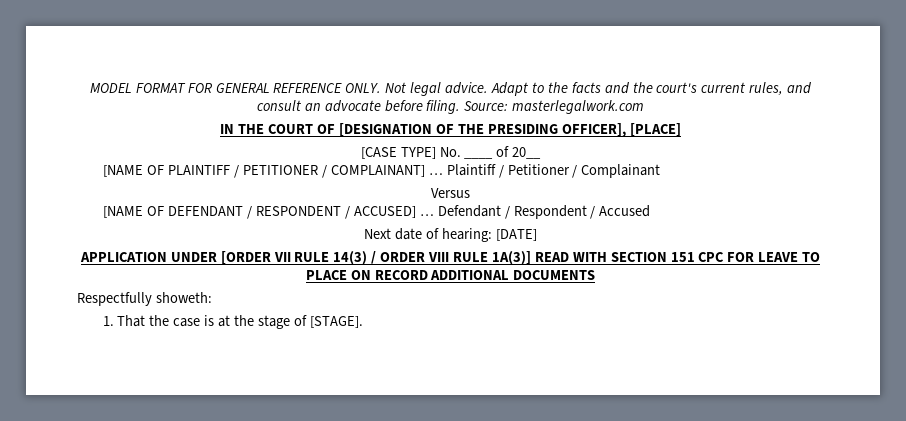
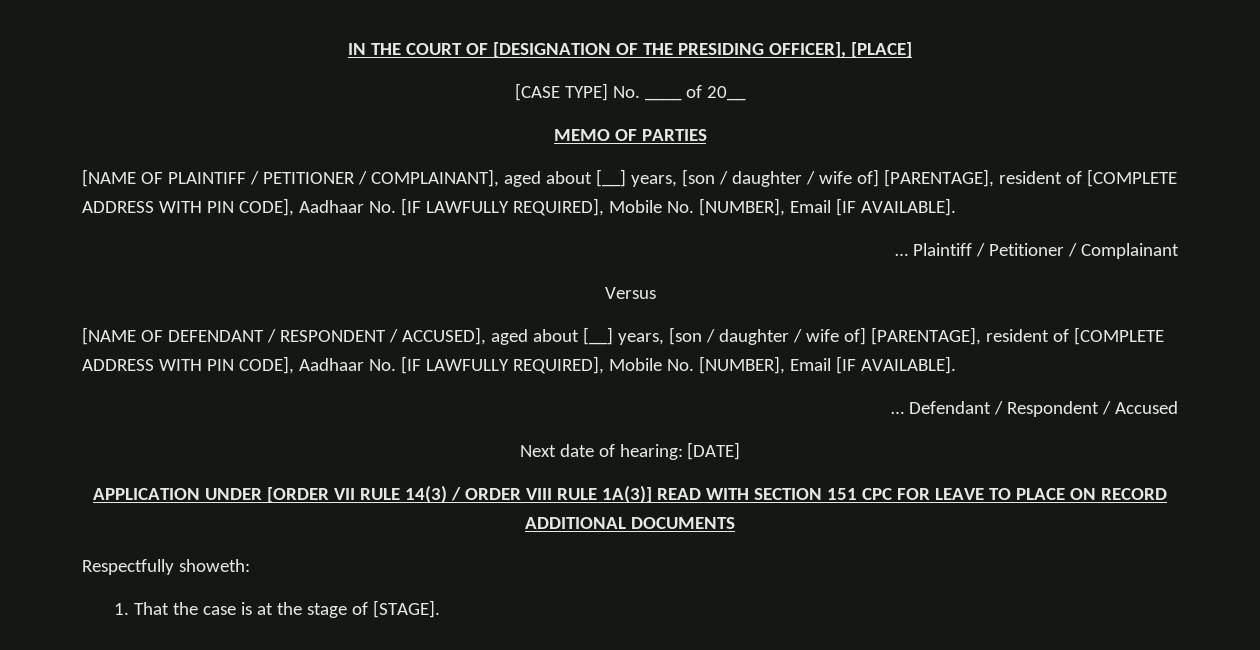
[89,82,812,96] [256,100,645,114] MODEL FORMAT FOR GENERAL REFERENCE ONLY. Not legal advice. Adapt to the facts and the court's current rules, and consult an advocate before filing. Source: masterlegalwork.com // -> (348, 49) none
(542, 153) none -> [553,129,707,141] // MEMO OF PARTIES
[330,165,425,177] COMPLAINANT] -> [370,169,1177,187] [82,198,956,216] COMPLAINANT], aged about [__] years, [son / daughter / wife of] [PARENTAGE], resident of [COMPLETE ADDRESS WITH PIN CODE], Aadhaar No. [IF LAWFULLY REQUIRED], Mobile No. [NUMBER], Email [IF AVAILABLE]. //
[353,206,416,218] ACCUSED] -> [401,327,1164,345] [82,356,956,374] ACCUSED], aged about [__] years, [son / daughter / wife of] [PARENTAGE], resident of [COMPLETE ADDRESS WITH PIN CODE], Aadhaar No. [IF LAWFULLY REQUIRED], Mobile No. [NUMBER], Email [IF AVAILABLE]. //

